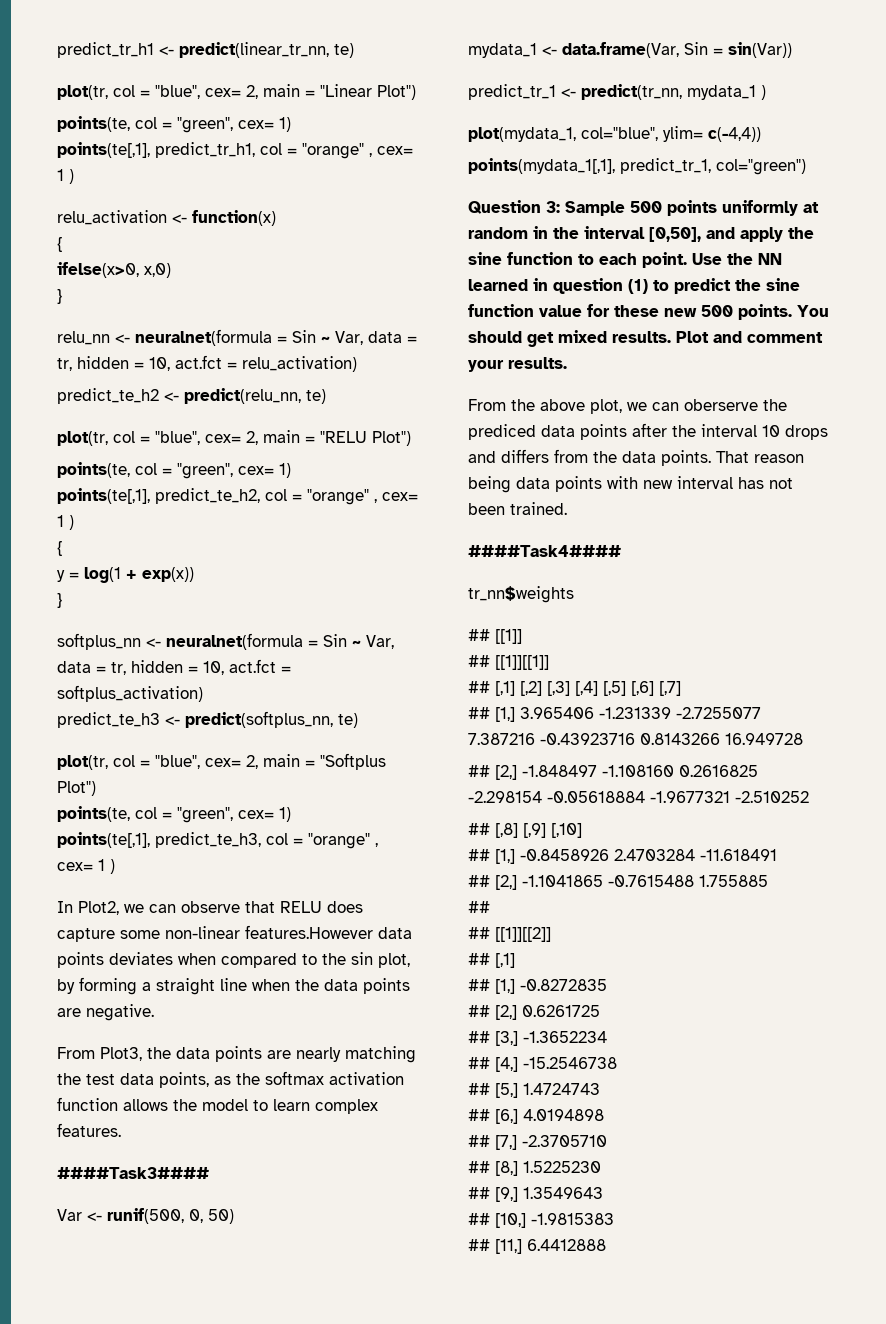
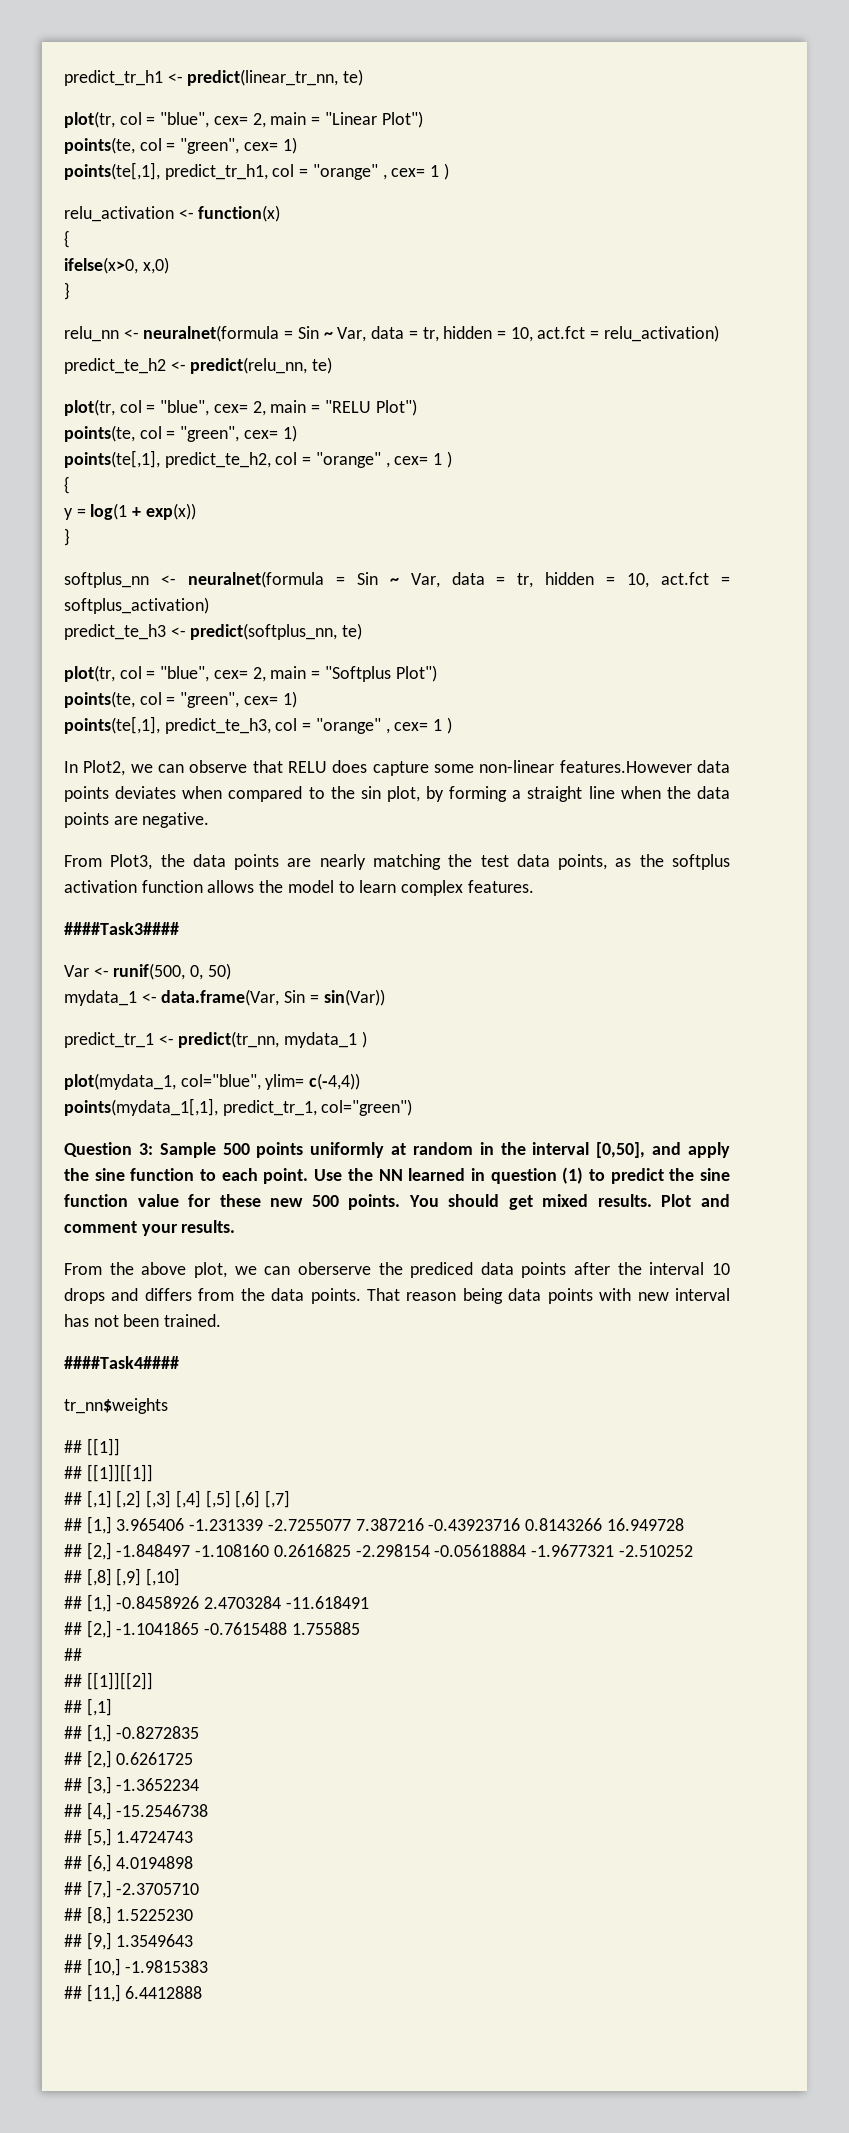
[265,1071,324,1085] softmax -> [672,854,731,870] softplus

